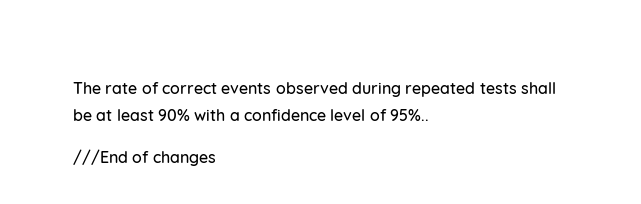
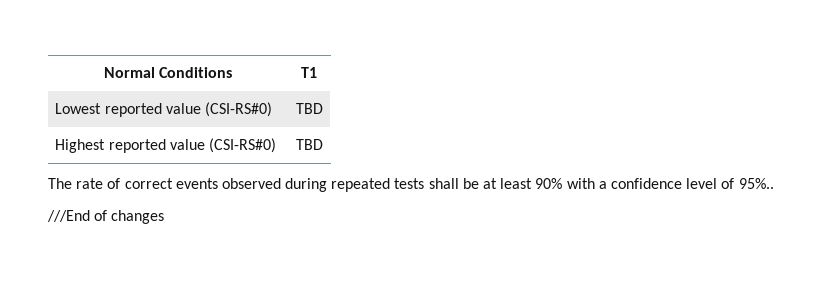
(73, 88) none -> [103,67,233,78] [301,67,317,78] [55,102,272,117] [295,103,323,114] [55,138,276,153] [295,139,323,150] Normal Conditions | T1 // Lowest reported value (CSI-RS#0) | TBD // Highest reported value (CSI-RS#0) | TBD //

